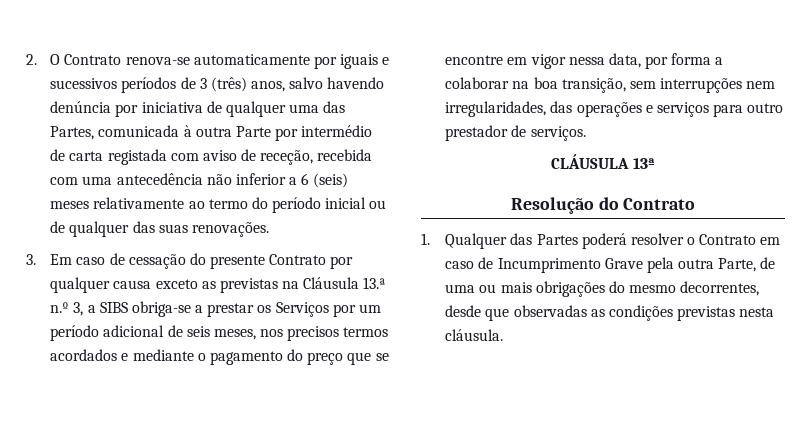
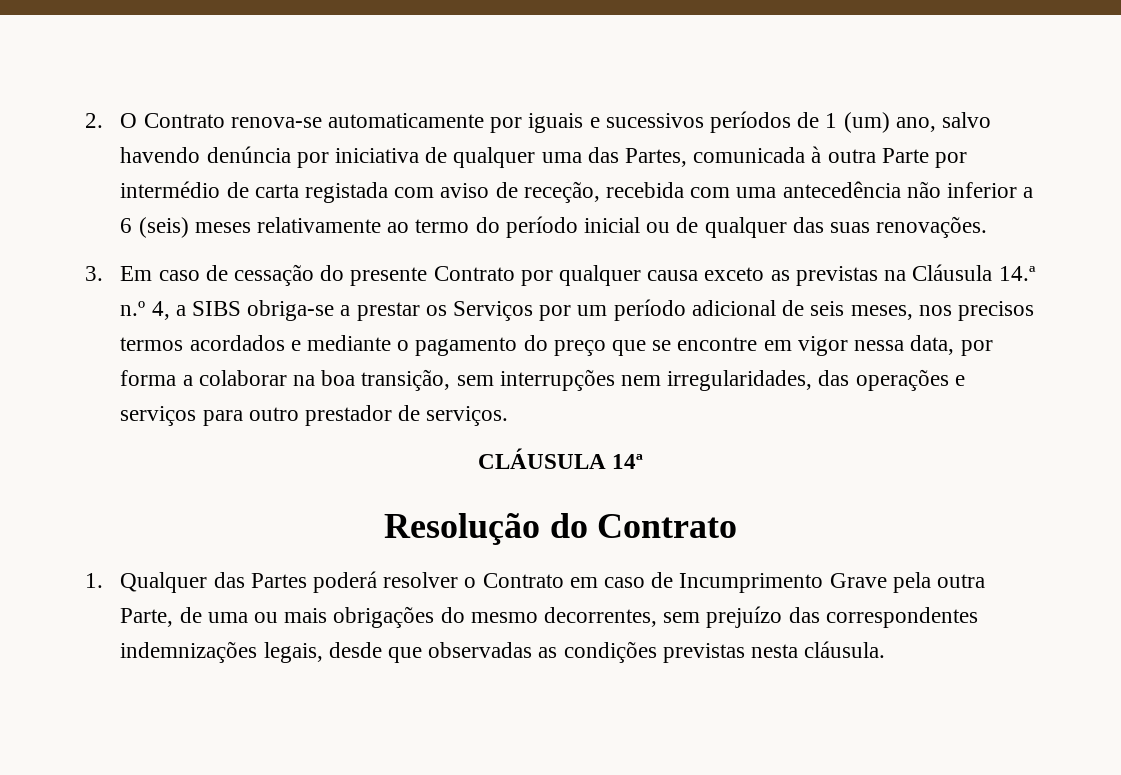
[199,77,286,92] 3 (três) anos, -> [825,112,936,133] 1 (um) ano,
[363,277,387,289] [50,302,84,316] 13.ª n.º 3, -> [998,266,1036,281] [120,301,170,320] 14.ª n.º 4,
[632,158,655,169] 13ª -> [612,454,644,469] 14ª
(760, 288) none -> [663,606,978,628] [120,641,323,663] sem prejuízo das correspondentes indemnizações legais,

